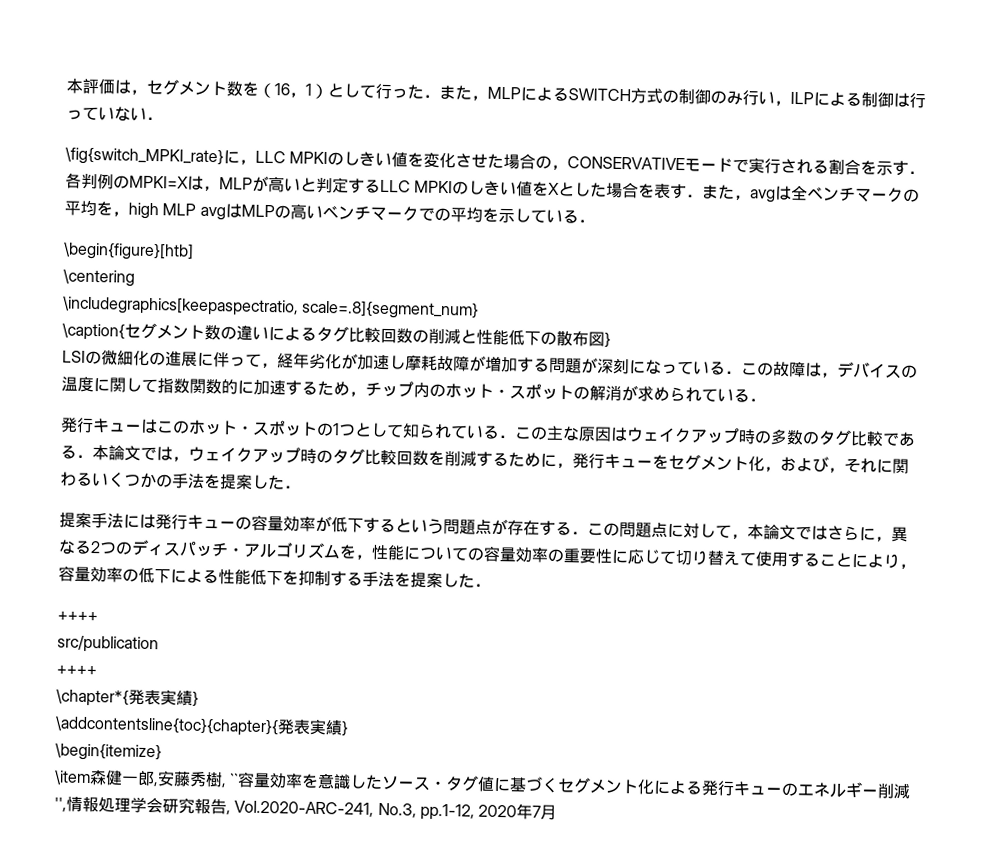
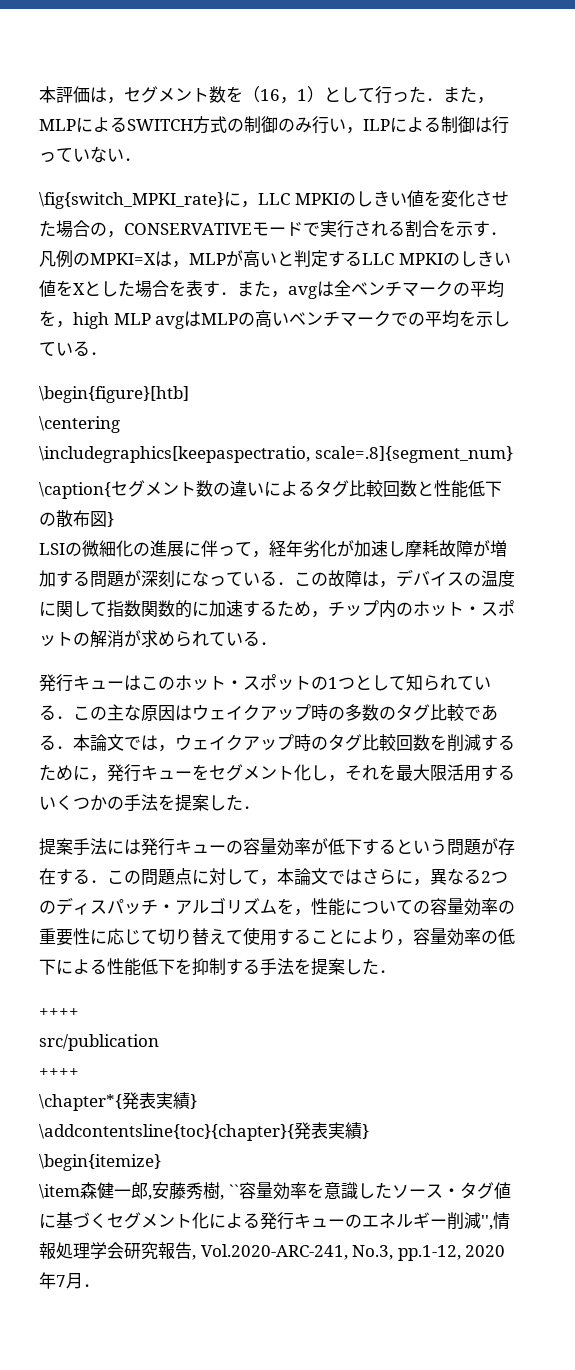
[65,172,98,190] 各判 -> [39,251,56,267] 凡
[412,328,461,345] の削減 -> (417, 488) none
[764,456,909,474] [60,471,77,486] ，および，それに関わ -> [311,764,498,782] し，それを最大限活用す
[475,519,492,535] 点 -> (481, 847) none
(558, 812) none -> [83,1284,100,1287] ．

